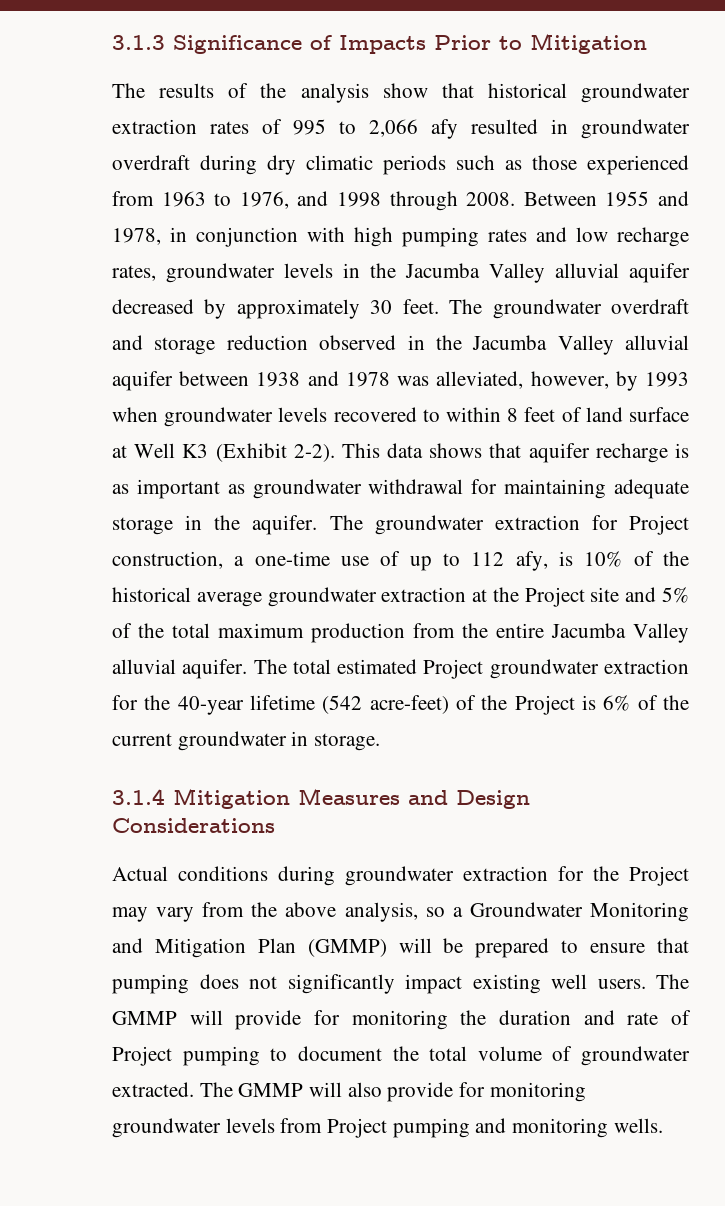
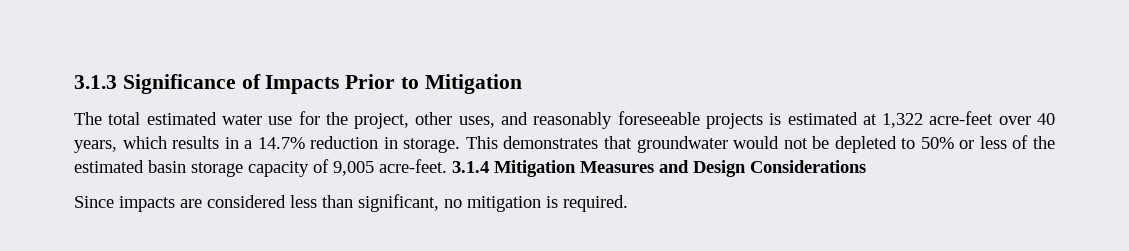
[159,83,690,103] [112,119,690,139] [112,155,689,175] [112,191,690,211] [112,227,689,247] [112,263,690,283] [112,299,689,319] [112,335,689,355] [112,371,689,391] [112,407,689,427] [112,443,689,463] [112,479,689,499] [112,515,689,535] [112,551,689,571] [112,587,689,607] [112,623,689,643] [112,659,689,679] [112,695,689,715] [112,731,381,751] results of the analysis show that historical groundwater extraction rates of 995 to 2,066 afy resulted in groundwater overdraft during dry climatic periods such as those experienced from 1963 to 1976, and 1998 through 2008. Between 1955 and 1978, in conjunction with high pumping rates and low recharge rates, groundwater levels in the Jacumba Valley alluvial aquifer decreased by approximately 30 feet. The groundwater overdraft and storage reduction observed in the Jacumba Valley alluvial aquifer between 1938 and 1978 was alleviated, however, by 1993 when groundwater levels recovered to within 8 feet of land surface at Well K3 (Exhibit 2-2). This data shows that aquifer recharge is as important as groundwater withdrawal for maintaining adequate storage in the aquifer. The groundwater extraction for Project construction, a one-time use of up to 112 afy, is 10% of the historical average groundwater extraction at the Project site and 5% of the total maximum production from the entire Jacumba Valley alluvial aquifer. The total estimated Project groundwater extraction for the 40-year lifetime (542 acre-feet) of the Project is 6% of the current groundwater in storage. // -> [108,111,1055,129] [74,135,1055,153] [74,159,447,177] total estimated water use for the project, other uses, and reasonably foreseeable projects is estimated at 1,322 acre-feet over 40 years, which results in a 14.7% reduction in storage. This demonstrates that groundwater would not be depleted to 50% or less of the estimated basin storage capacity of 9,005 acre-feet.
[112,866,689,886] [112,902,689,922] [112,938,690,958] [112,974,689,994] [112,1010,691,1030] [112,1046,690,1066] [112,1082,586,1102] [112,1118,663,1138] Actual conditions during groundwater extraction for the Project may vary from the above analysis, so a Groundwater Monitoring and Mitigation Plan (GMMP) will be prepared to ensure that pumping does not significantly impact existing well users. The GMMP will provide for monitoring the duration and rate of Project pumping to document the total volume of groundwater extracted. The GMMP will also provide for monitoring groundwater levels from Project pumping and monitoring wells. -> [74,194,628,212] Since impacts are considered less than significant, no mitigation is required.

